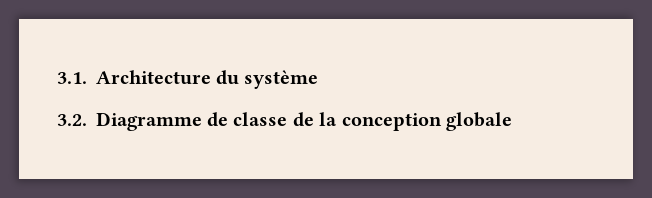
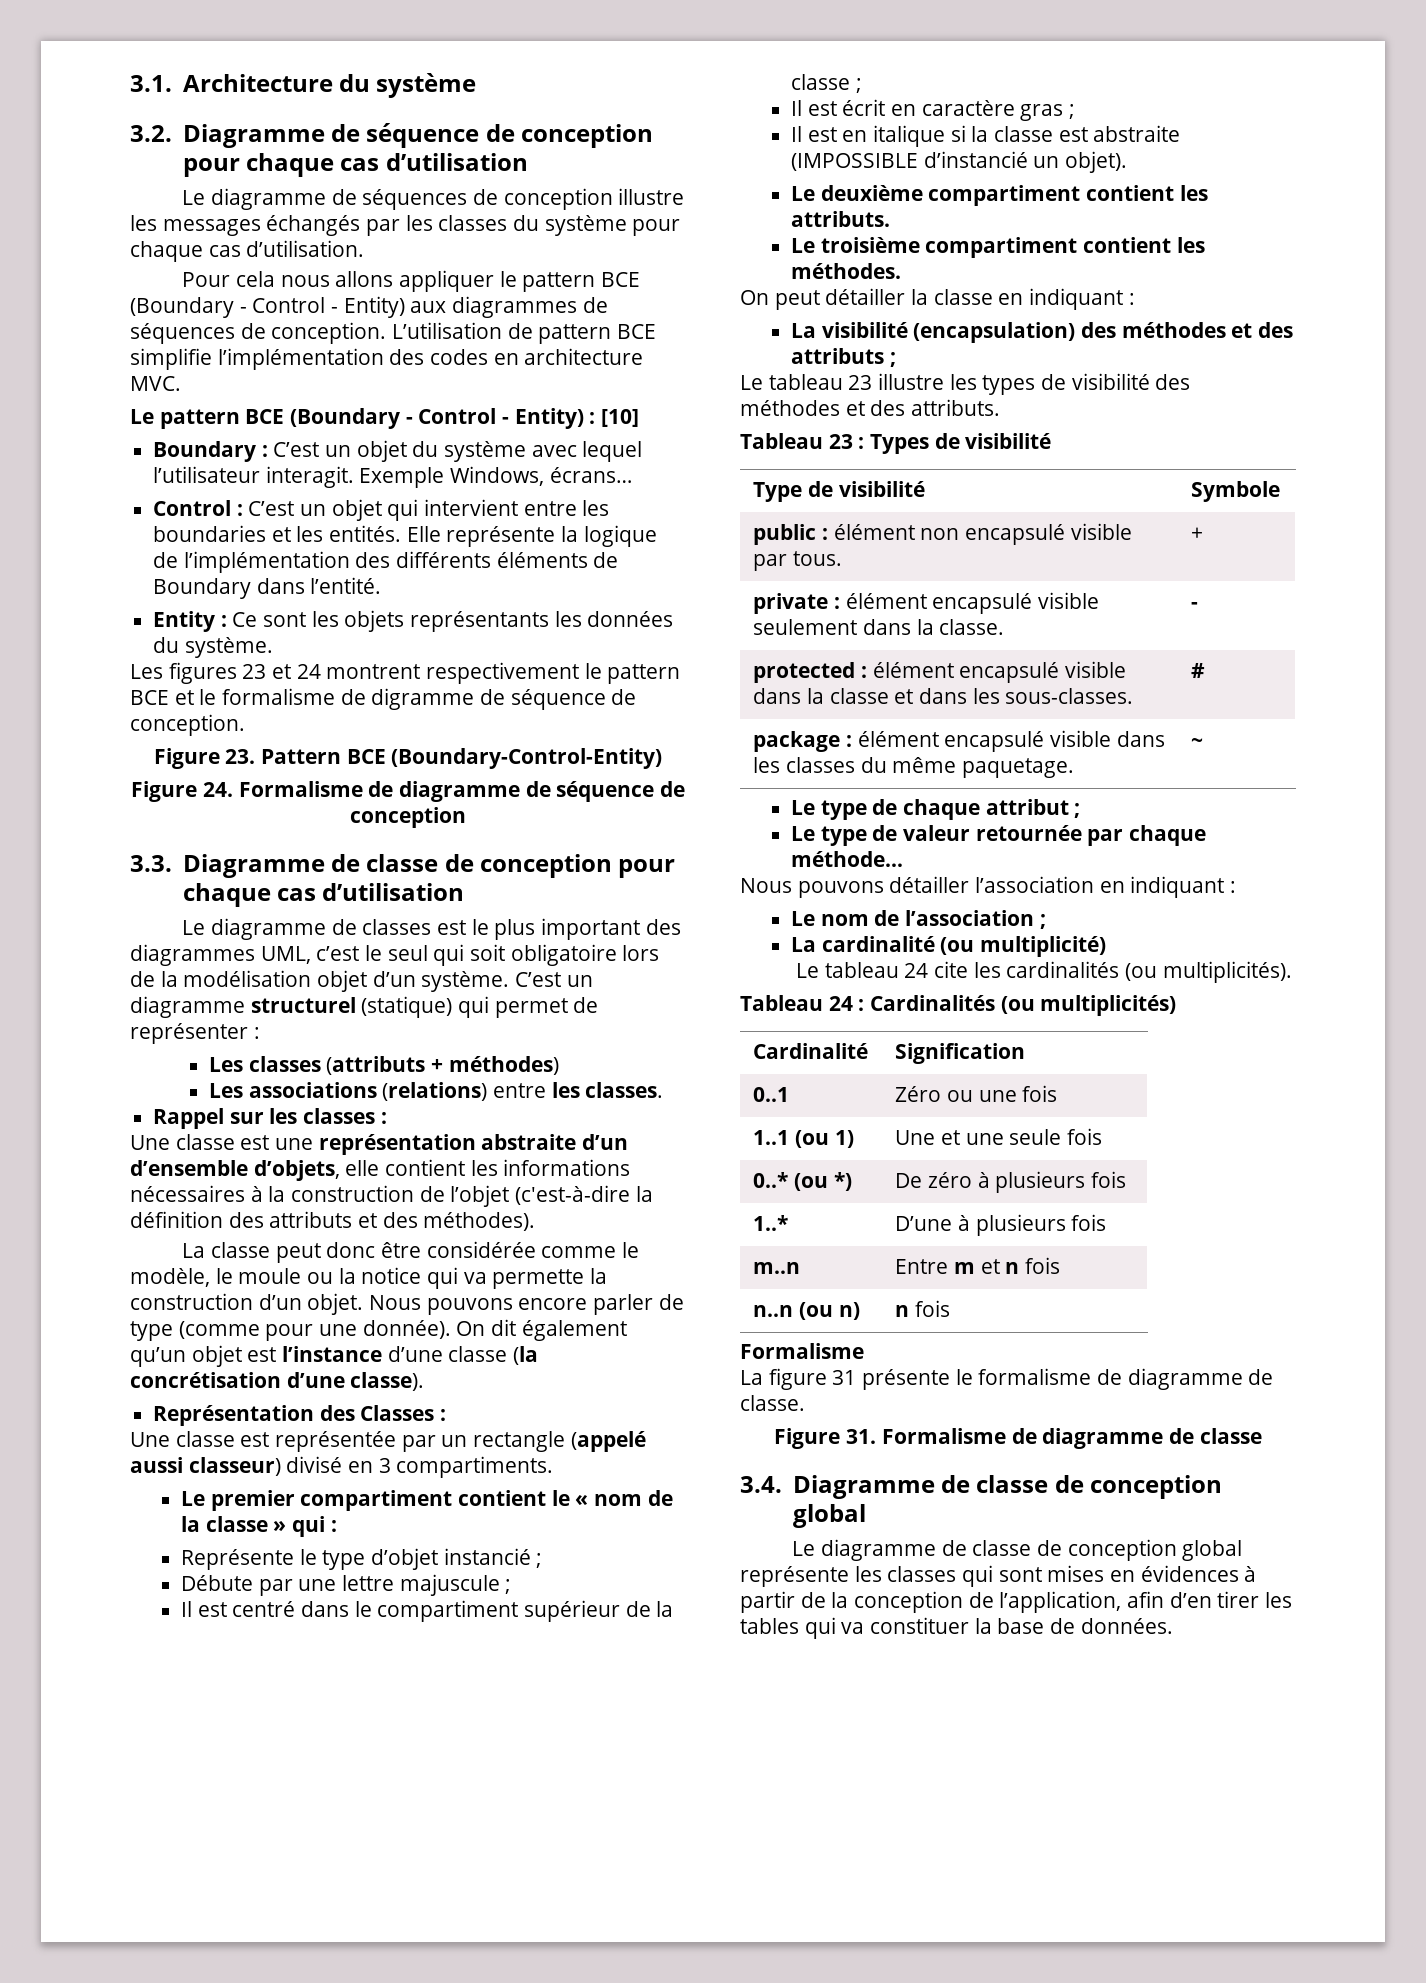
[233,112,512,131] classe de la conception globale -> [366,123,653,148] [182,153,528,177] [182,188,685,210] [130,215,681,236] [130,240,365,262] [182,270,640,292] [130,296,608,318] [130,322,657,344] [130,348,644,370] [130,376,181,391] [130,408,640,429] [153,440,643,462] [153,466,632,488] [153,499,610,521] [153,525,657,547] [153,551,619,573] [153,577,382,599] [153,610,674,632] [153,637,273,658] [130,662,681,684] [130,688,637,710] [130,714,245,736] [153,748,663,769] [131,781,685,802] [350,807,466,828] [130,854,676,878] [182,883,465,907] [182,918,681,940] [130,944,660,966] [130,970,593,992] [130,996,599,1018] [130,1023,260,1044] [209,1056,559,1075] [209,1082,664,1101] [153,1108,387,1129] [130,1134,629,1155] [130,1159,631,1181] [130,1185,653,1207] [130,1211,536,1231] [182,1241,639,1263] [130,1267,608,1289] [130,1293,684,1315] [130,1319,627,1341] [130,1345,539,1367] [130,1372,425,1391] [153,1405,447,1426] [130,1431,646,1452] [130,1456,554,1478] [181,1490,673,1511] [181,1516,337,1537] [181,1548,543,1570] [181,1574,512,1596] [181,1600,674,1622] [791,74,862,93] [791,99,1076,121] [791,125,1181,147] [791,151,1128,173] [791,185,1208,206] [791,211,891,227] [791,237,1205,258] [791,263,902,279] [740,288,1135,310] [791,322,1294,343] [791,348,896,367] [740,373,1191,395] [740,399,1001,416] [740,433,1052,454] [753,481,925,502] [1191,481,1281,502] [753,523,1132,545] [753,551,842,571] [1191,527,1204,540] [753,592,1099,614] [753,619,1005,635] [1191,602,1199,609] [753,661,1126,683] [753,688,1134,704] [1191,663,1206,678] [753,730,1165,752] [753,757,1074,778] [1191,737,1204,747] [791,799,1081,820] [791,825,1207,846] [791,851,904,867] [740,876,1237,898] [791,910,1046,929] [791,936,1107,957] [795,961,1292,983] [740,995,1177,1016] [753,1043,869,1059] [895,1043,1026,1064] [753,1087,790,1102] [895,1085,1058,1102] [753,1130,854,1148] [895,1128,1102,1145] [753,1172,852,1191] [895,1171,1126,1193] [753,1215,789,1231] [895,1214,1107,1236] [753,1262,801,1274] [895,1257,1060,1274] [753,1302,860,1320] [895,1300,950,1317] [740,1343,864,1359] [740,1368,1274,1390] [740,1395,805,1411] [774,1428,1262,1449] [740,1475,1222,1499] [792,1504,866,1528] [792,1539,1243,1561] [740,1565,1257,1587] [740,1591,1293,1613] [740,1617,1173,1639] séquence de conception pour chaque cas d’utilisation // Le diagramme de séquences de conception illustre les messages échangés par les classes du système pour chaque cas d’utilisation. // Pour cela nous allons appliquer le pattern BCE (Boundary - Control - Entity) aux diagrammes de séquences de conception. L’utilisation de pattern BCE simplifie l’implémentation des codes en architecture MVC. // Le pattern BCE (Boundary - Control - Entity) : [10] // Boundary : C’est un objet du système avec lequel l’utilisateur interagit. Exemple Windows, écrans… // Control : C’est un objet qui intervient entre les boundaries et les entités. Elle représente la logique de l’implémentation des différents éléments de Boundary dans l’entité. // Entity : Ce sont les objets représentants les données du système. // Les figures 23 et 24 montrent respectivement le pattern BCE et le formalisme de digramme de séquence de conception. // Figure 23. Pattern BCE (Boundary-Control-Entity) // Figure 24. Formalisme de diagramme de séquence de conception // 3.3. Diagramme de classe de conception pour chaque cas d’utilisation // Le diagramme de classes est le plus important des diagrammes UML, c’est le seul qui soit obligatoire lors de la modélisation objet d’un système. C’est un diagramme structurel (statique) qui permet de représenter : // Les classes (attributs + méthodes) // Les associations (relations) entre les classes. // Rappel sur les classes : // Une classe est une représentation abstraite d’un d’ensemble d’objets, elle contient les informations nécessaires à la construction de l’objet (c'est-à-dire la définition des attributs et des méthodes). // La classe peut donc être considérée comme le modèle, le moule ou la notice qui va permette la construction d’un objet. Nous pouvons encore parler de type (comme pour une donnée). On dit également qu’un objet est l’instance d’une classe (la concrétisation d’une classe). // Représentation des Classes : // Une classe est représentée par un rectangle (appelé aussi classeur) divisé en 3 compartiments. // Le premier compartiment contient le « nom de la classe » qui : // Représente le type d’objet instancié ; // Débute par une lettre majuscule ; // Il est centré dans le compartiment supérieur de la classe ; // Il est écrit en caractère gras ; // Il est en italique si la classe est abstraite (IMPOSSIBLE d’instancié un objet). // Le deuxième compartiment contient les attributs. // Le troisième compartiment contient les méthodes. // On peut détailler la classe en indiquant : // La visibilité (encapsulation) des méthodes et des attributs ; // Le tableau 23 illustre les types de visibilité des méthodes et des attributs. // Tableau 23 : Types de visibilité // Type de visibilité | Symbole // public : élément non encapsulé visible par tous. | + // private : élément encapsulé visible seulement dans la classe. | - // protected : élément encapsulé visible dans la classe et dans les sous-classes. | # // package : élément encapsulé visible dans les classes du même paquetage. | ~ // Le type de chaque attribut ; // Le type de valeur retournée par chaque méthode… // Nous pouvons détailler l’association en indiquant : // Le nom de l’association ; // La cardinalité (ou multiplicité) // Le tableau 24 cite les cardinalités (ou multiplicités). // Tableau 24 : Cardinalités (ou multiplicités) // Cardinalité | Signification // 0..1 | Zéro ou une fois // 1..1 (ou 1) | Une et une seule fois // 0..* (ou *) | De zéro à plusieurs fois // 1..* | D’une à plusieurs fois // m..n | Entre m et n fois // n..n (ou n) | n fois // Formalisme // La figure 31 présente le formalisme de diagramme de classe. // Figure 31. Formalisme de diagramme de classe // 3.4. Diagramme de classe de conception global // Le diagramme de classe de conception global représente les classes qui sont mises en évidences à partir de la conception de l’application, afin d’en tirer les tables qui va constituer la base de données.

